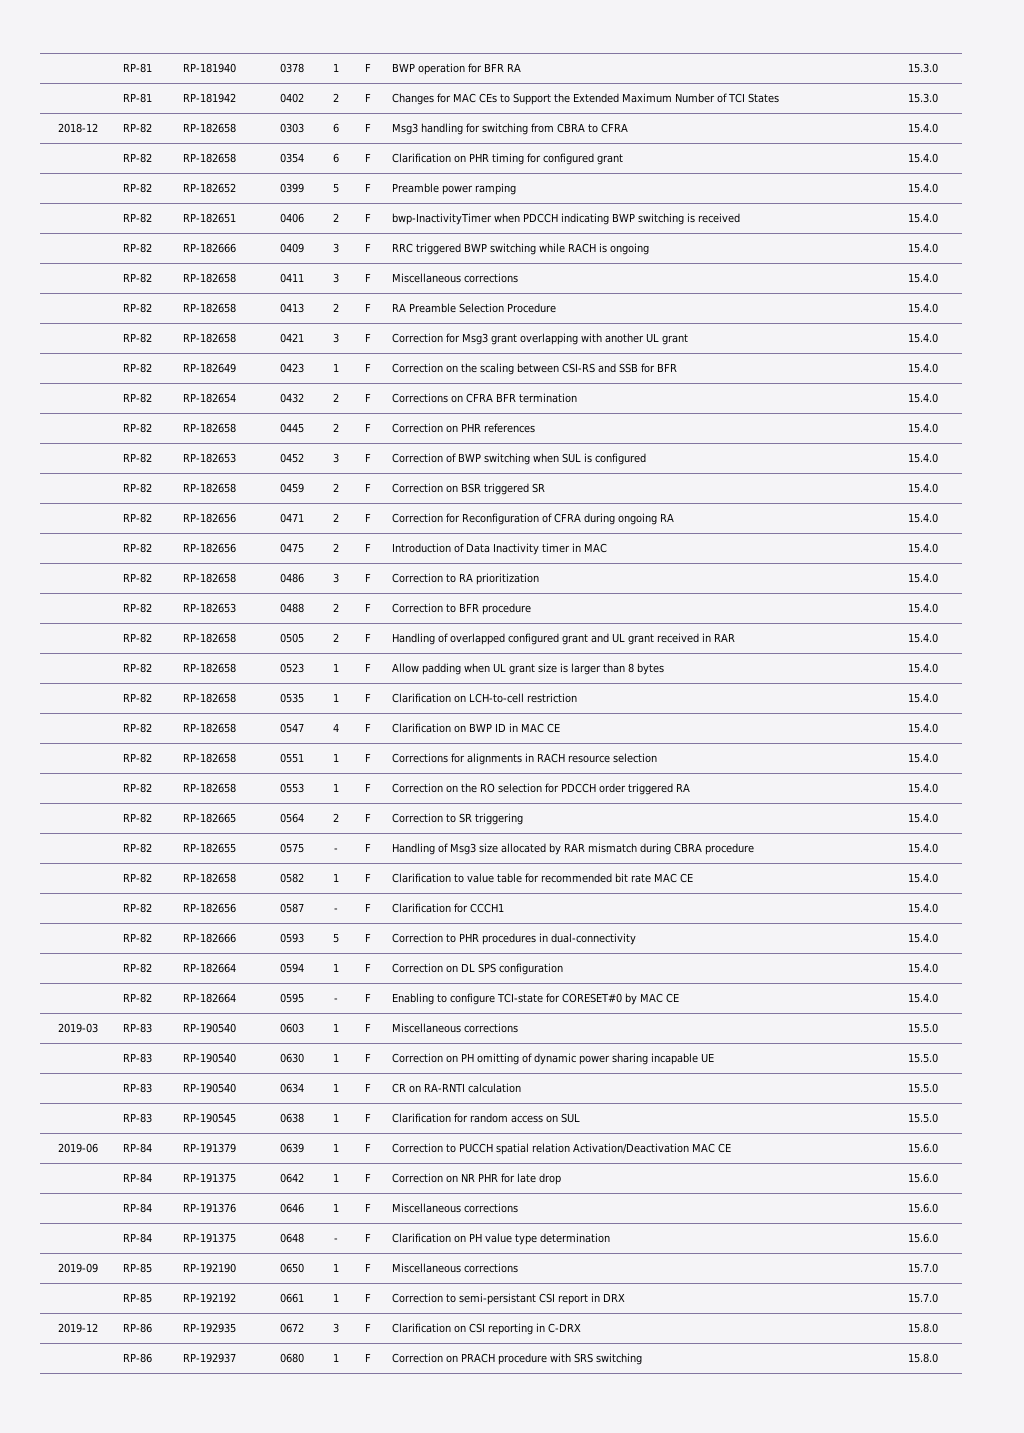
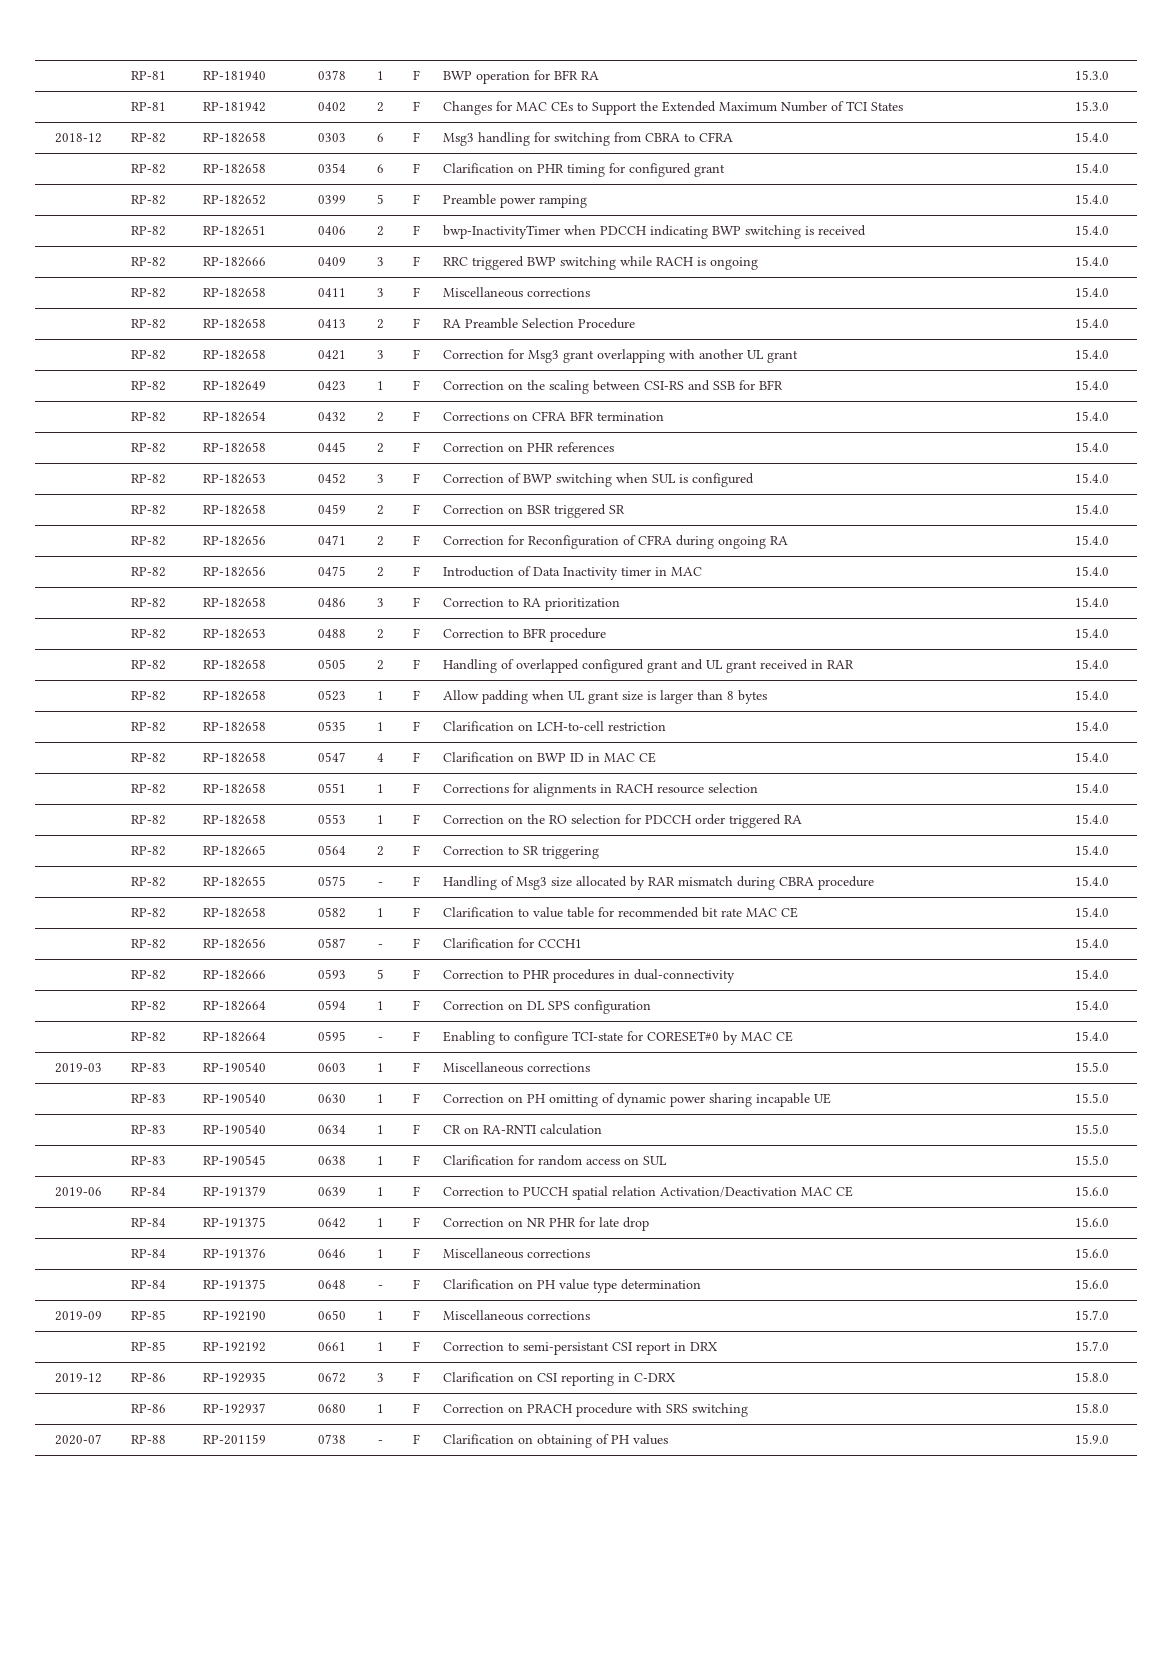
(939, 1358) none -> [55,1434,102,1445] [130,1435,166,1444] [202,1434,266,1445] [317,1434,346,1444] [378,1440,383,1444] [412,1434,420,1444] [442,1434,668,1448] [1074,1434,1109,1444] // 2020-07 | RP-88 | RP-201159 | 0738 | - | F | Clarification on obtaining of PH values | 15.9.0

